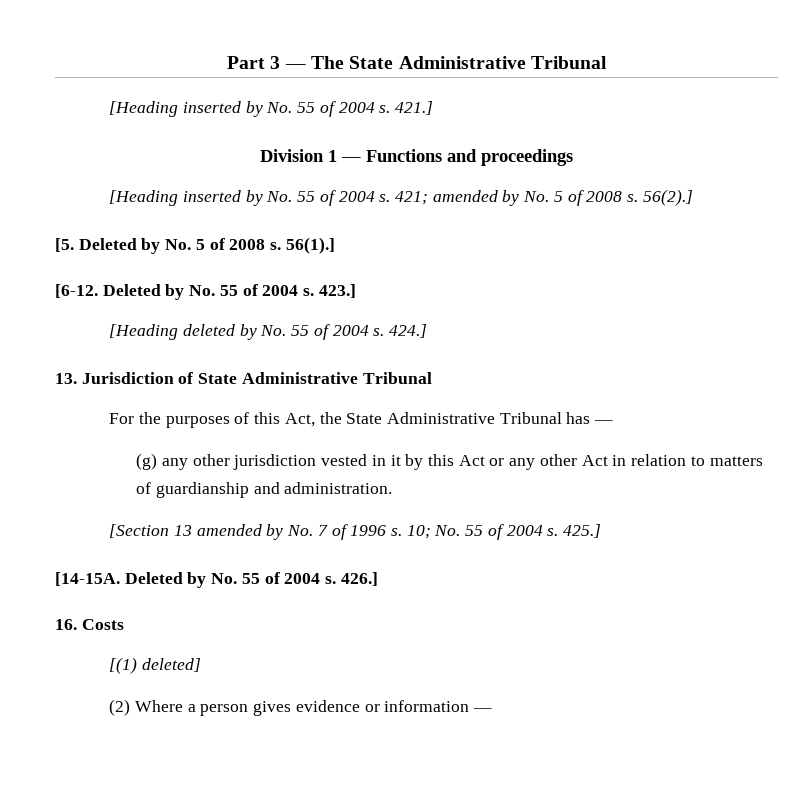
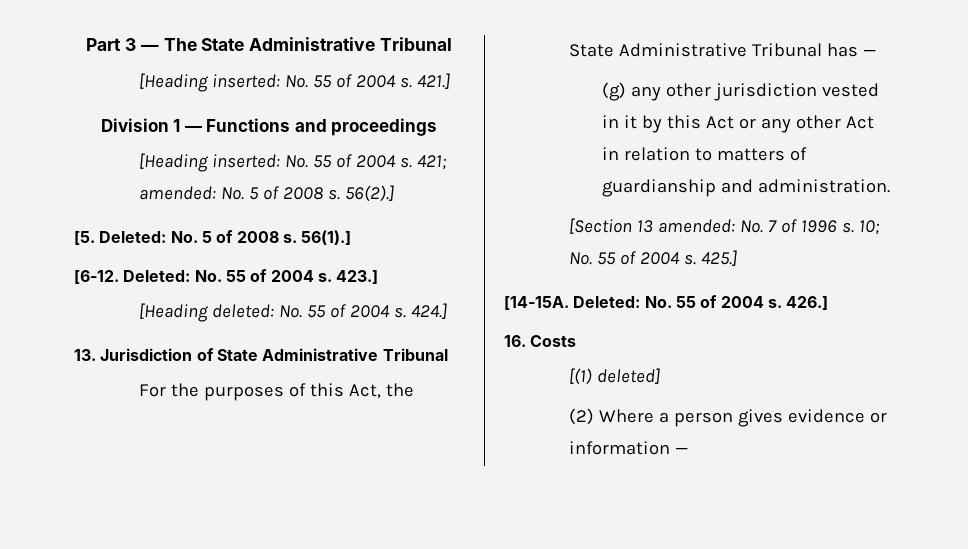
[182,101,263,117] inserted by -> [212,74,281,88] inserted:
[182,190,263,206] inserted by -> [212,154,281,168] inserted:
[432,190,520,206] amended by -> [139,186,217,200] amended:
[78,238,161,254] Deleted by -> [99,231,167,243] Deleted:
[102,284,185,300] Deleted by -> [123,270,191,282] Deleted:
[182,324,257,340] deleted by -> [212,304,275,318] deleted:
[196,524,284,540] amended by -> [658,219,736,233] amended:
[124,572,207,588] Deleted by -> [573,296,641,308] Deleted:

